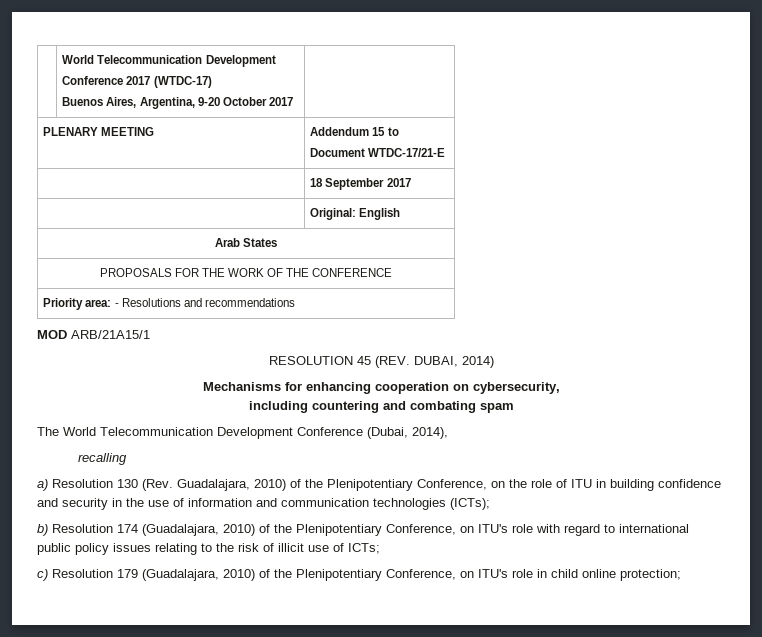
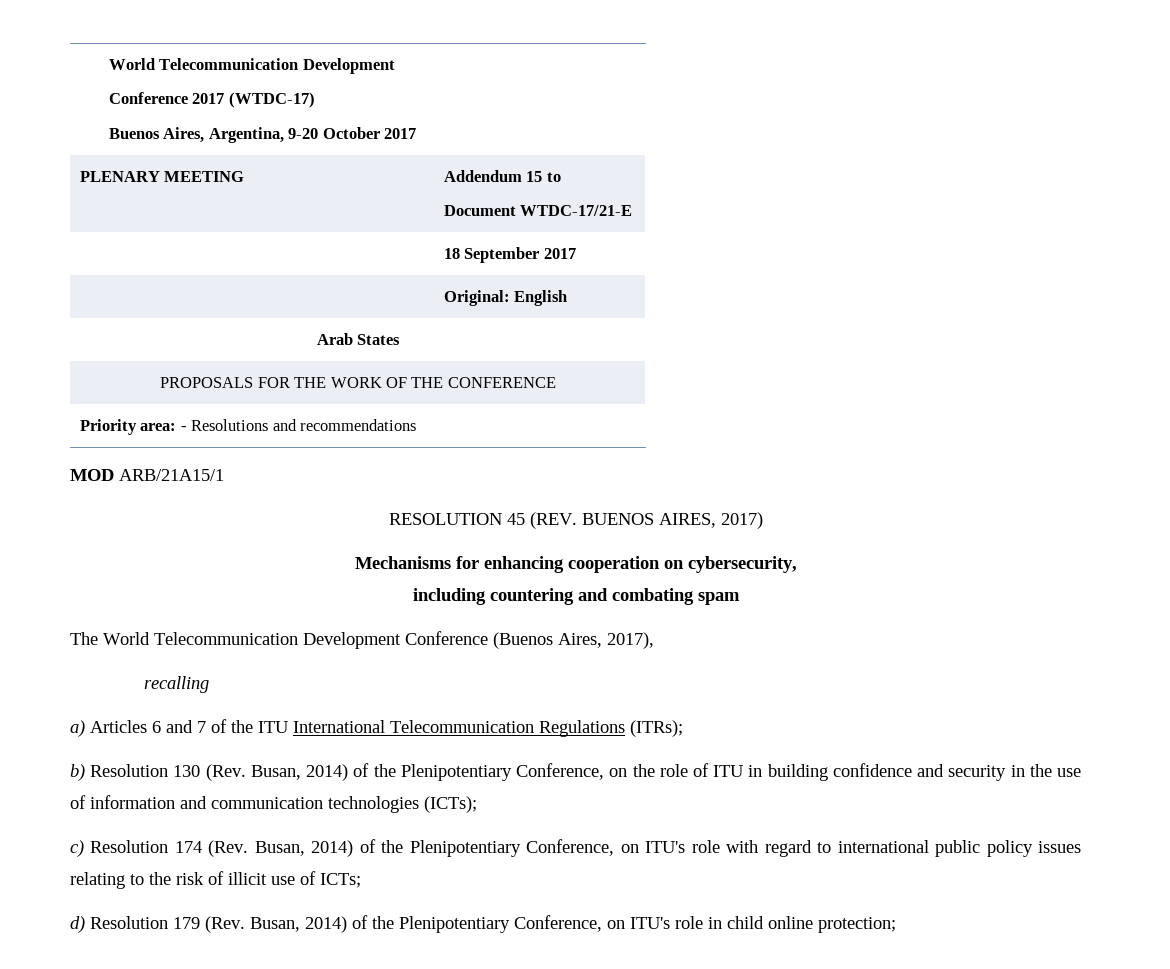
[413,356,494,368] DUBAI, 2014) -> [581,512,763,529] BUENOS AIRES, 2017)
[367,427,448,439] (Dubai, 2014), -> [493,632,654,649] (Buenos Aires, 2017),
(48, 485) none -> [90,719,683,737] [70,764,85,781] Articles 6 and 7 of the ITU International Telecommunication Regulations (ITRs); // b)
[177,479,286,491] Guadalajara, 2010) -> [250,764,349,781] Busan, 2014)
[37,524,48,536] b) -> [70,840,84,857] c)
[142,524,255,536] (Guadalajara, 2010) -> [208,840,354,857] (Rev. Busan, 2014)
[37,569,48,581] c) -> [70,916,85,933] d)
[142,569,255,581] (Guadalajara, 2010) -> [205,916,347,933] (Rev. Busan, 2014)

